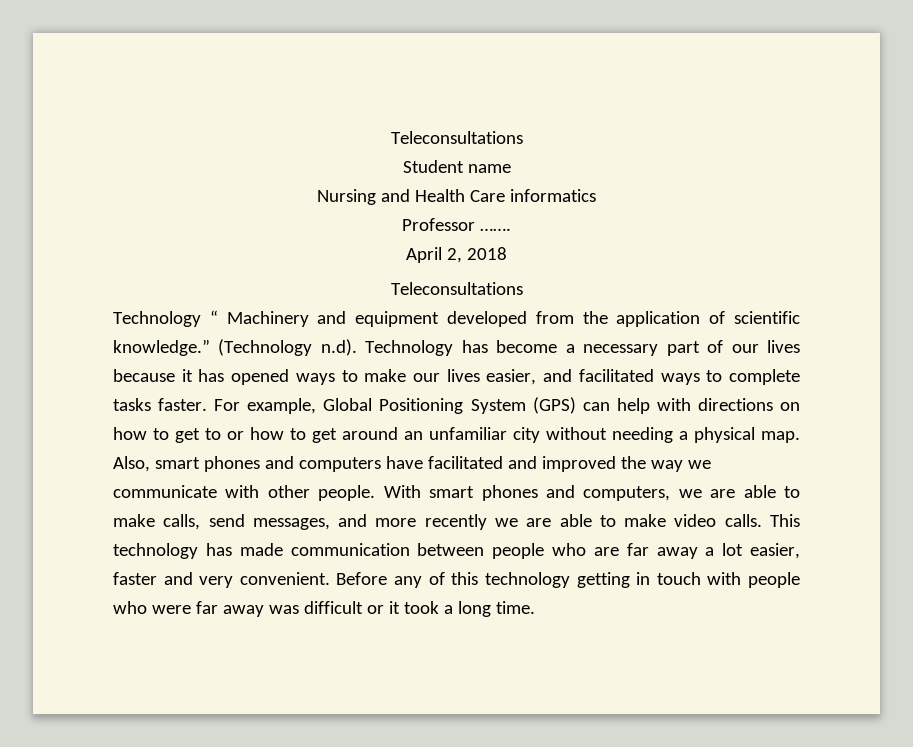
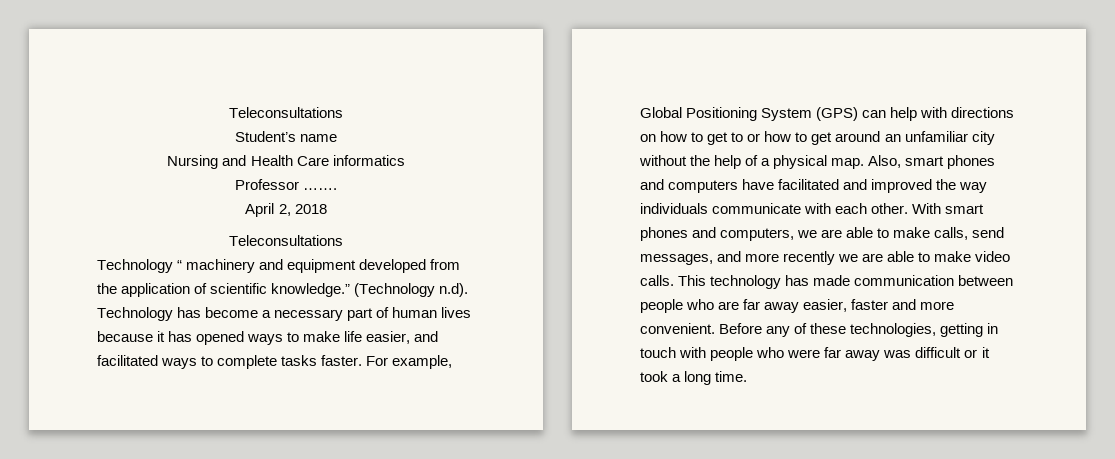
[390,131,523,144] [402,160,464,173] Teleconsultations // Student -> [229,107,343,118] [234,131,296,142] Teleconsultations // Student’s
[226,311,309,327] Machinery -> [186,259,256,273] machinery
[731,344,759,353] our -> [392,307,438,318] human
[413,369,480,382] our lives -> [344,331,363,342] life
[612,427,673,443] needing -> [690,155,759,169] the help of
[687,460,711,469] we -> [640,203,708,214] individuals
[267,485,376,501] other people. -> [835,203,909,214] each other.
[705,543,744,556] a lot -> (800, 307) none
[199,576,234,588] very -> [920,301,955,310] more
[451,572,570,588] this technology -> [810,323,937,337] these technologies,

